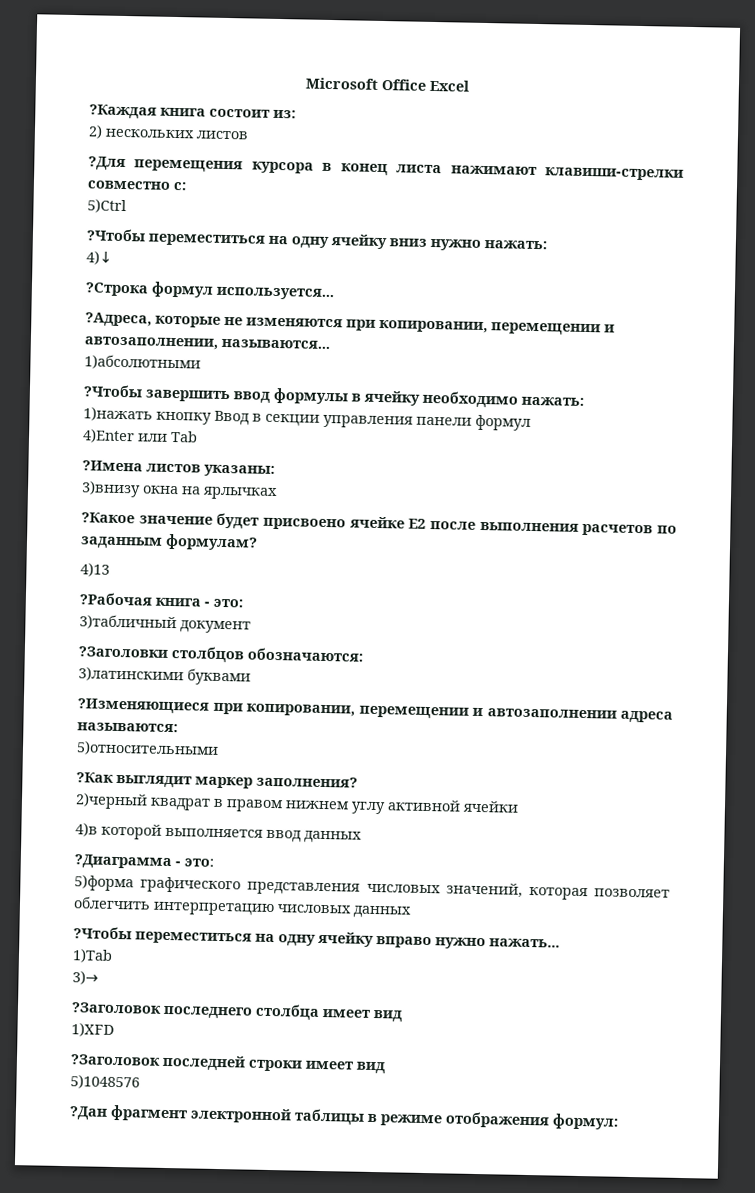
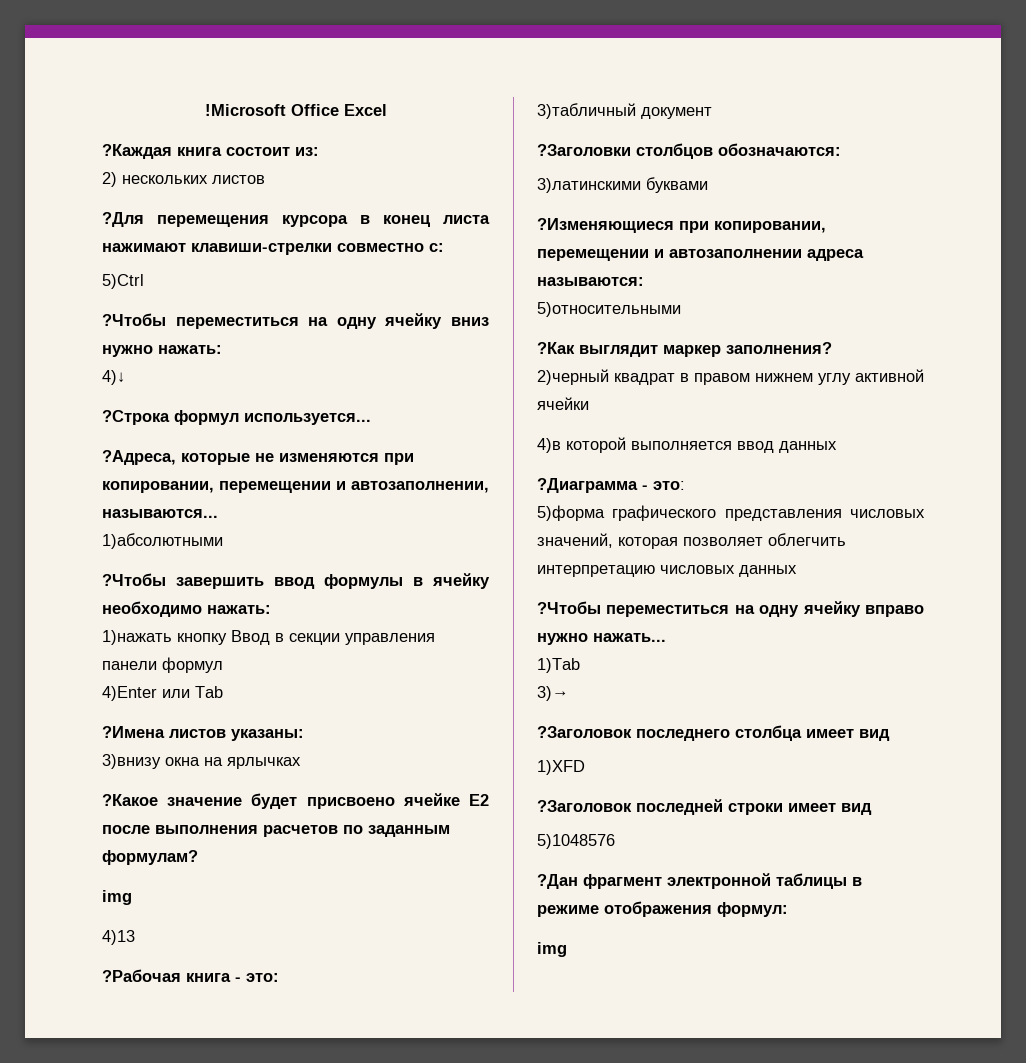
[305,77,379,90] Microsoft -> [204,104,286,116] !Microsoft
(258, 542) none -> [102,890,132,905] // img
(619, 1121) none -> [537,942,567,957] // img

